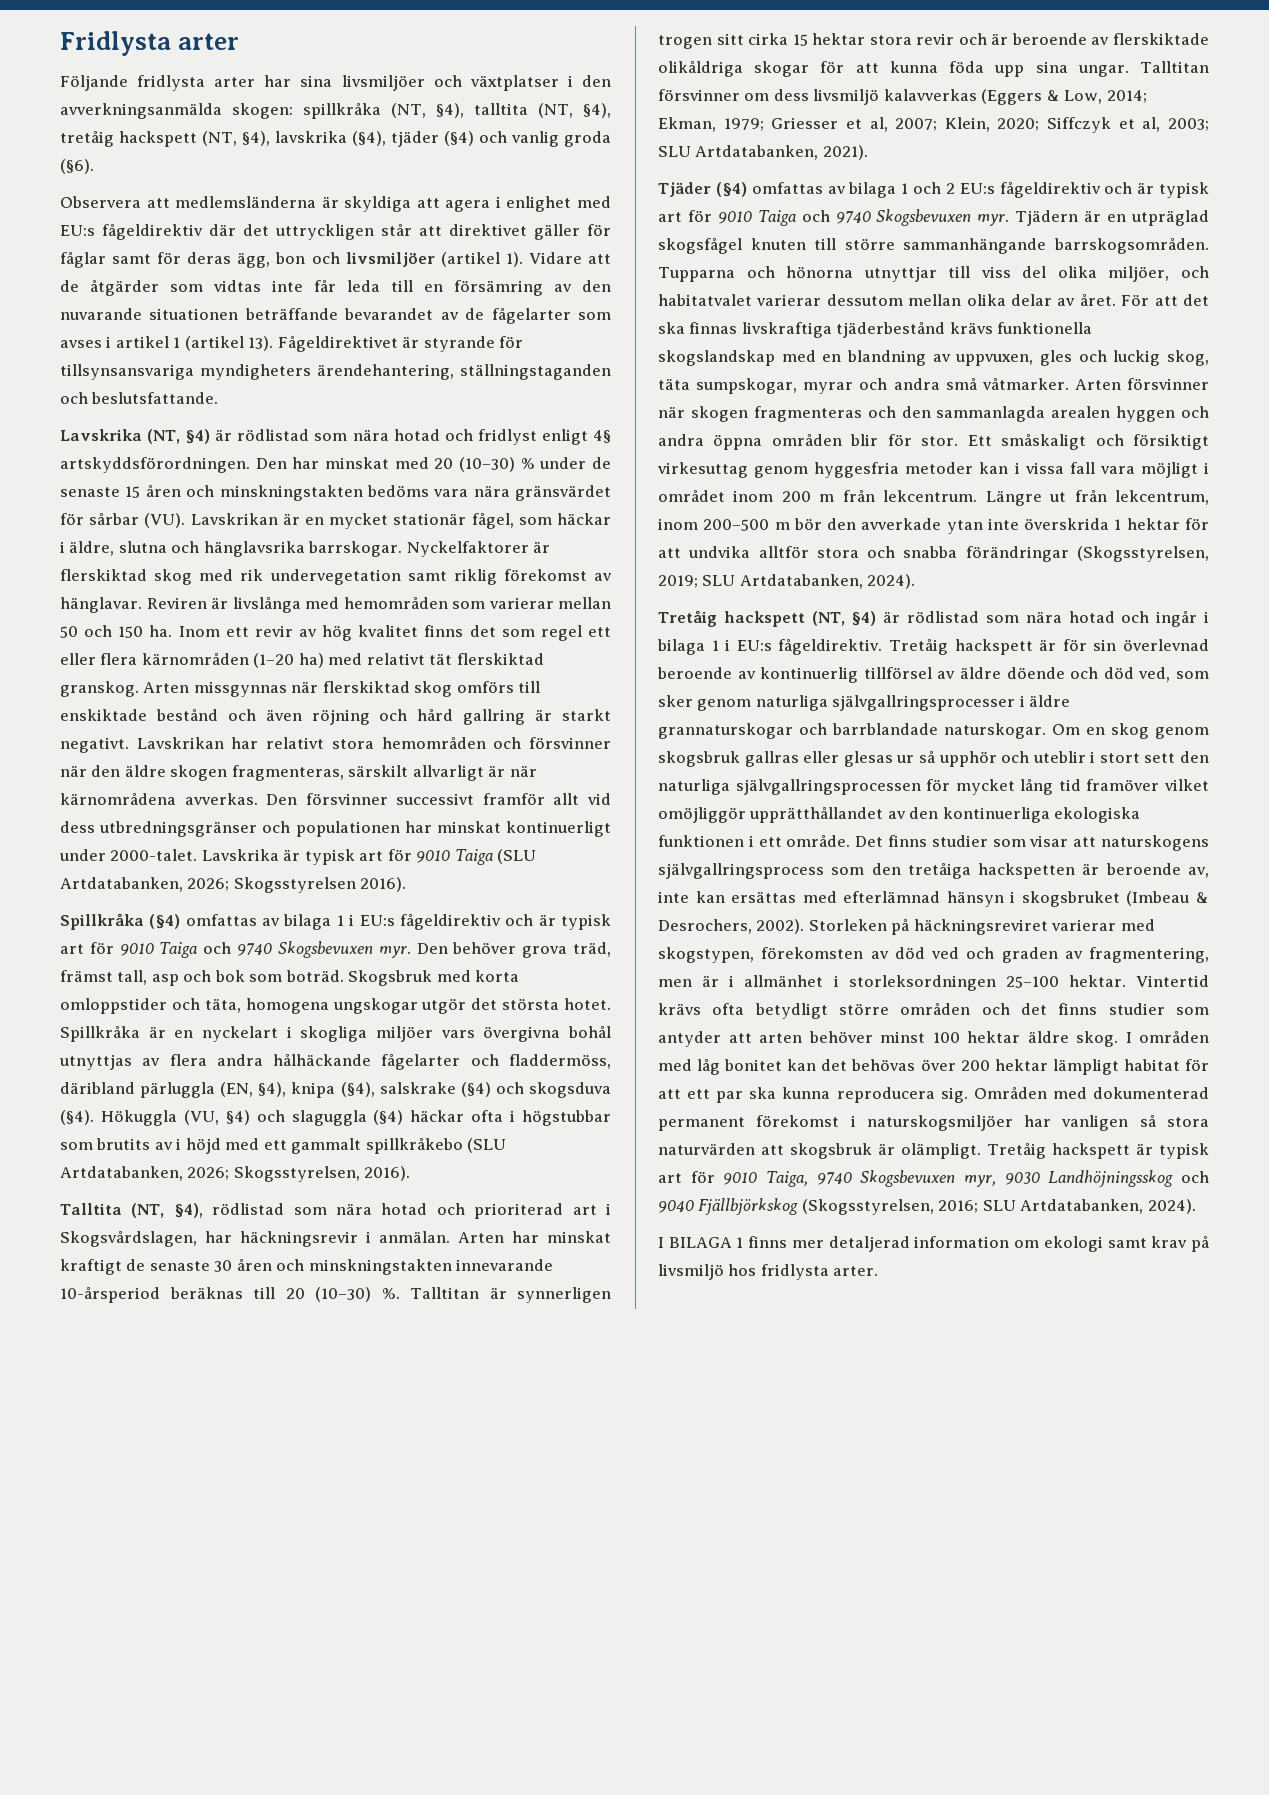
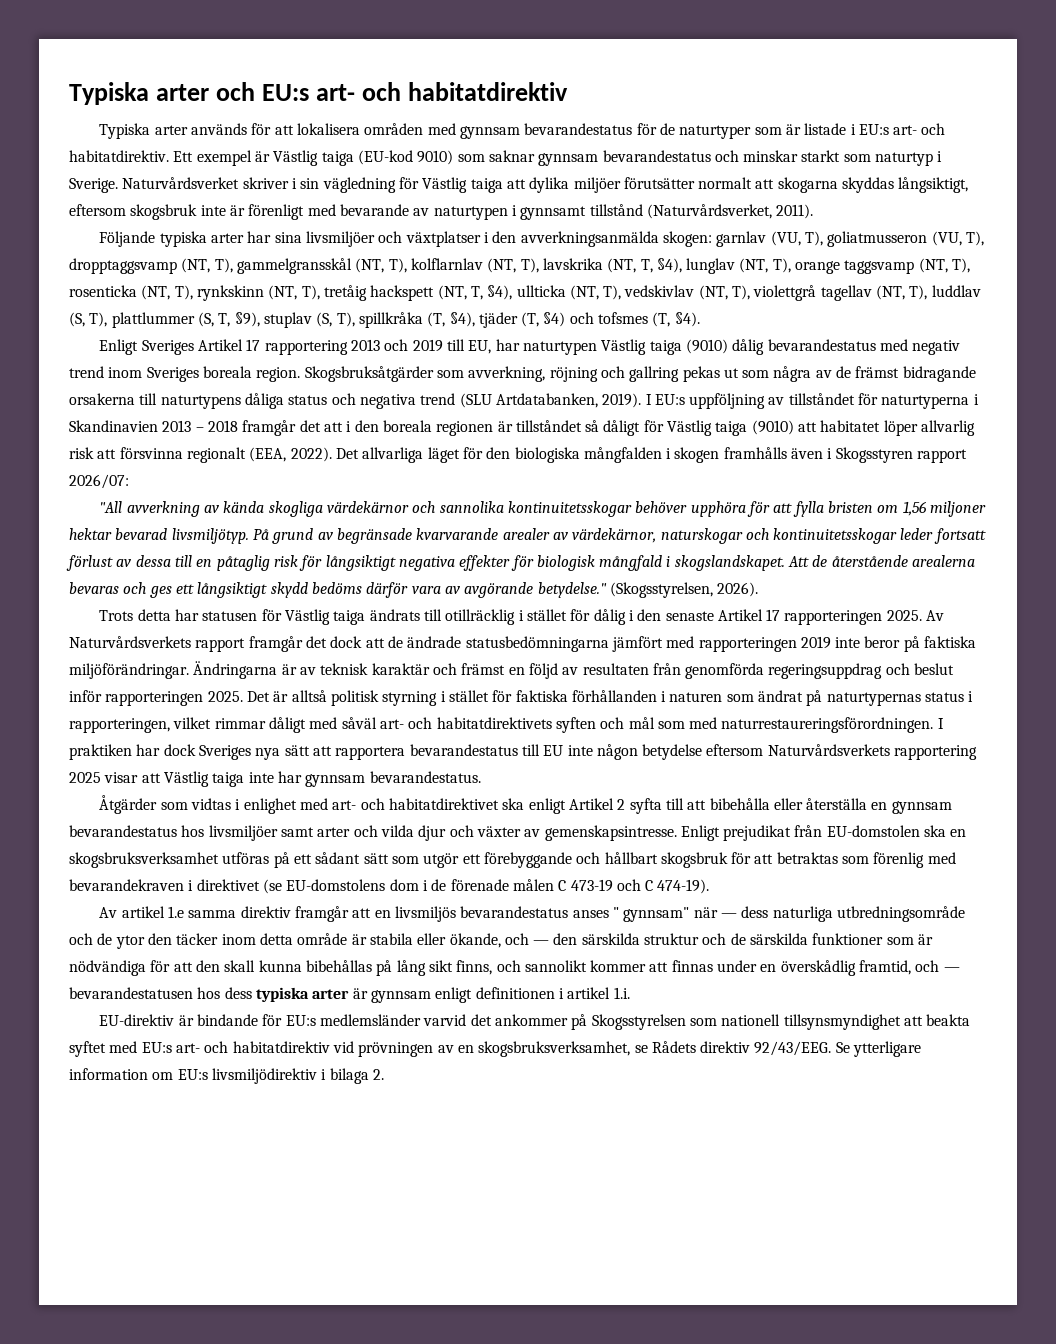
[60,31,240,56] Fridlysta arter -> [69,82,569,105] [99,123,946,139] [69,150,943,166] [69,177,969,193] [69,204,814,220] Typiska arter och EU:s art- och habitatdirektiv // Typiska arter används för att lokalisera områden med gynnsam bevarandestatus för de naturtyper som är listade i EU:s art- och habitatdirektiv. Ett exempel är Västlig taiga (EU-kod 9010) som saknar gynnsam bevarandestatus och minskar starkt som naturtyp i Sverige. Naturvårdsverket skriver i sin vägledning för Västlig taiga att dylika miljöer förutsätter normalt att skogarna skyddas långsiktigt, eftersom skogsbruk inte är förenligt med bevarande av naturtypen i gynnsamt tillstånd (Naturvårdsverket, 2011).
[137,75,206,91] fridlysta -> [159,231,207,247] typiska
[303,103,611,119] [60,131,611,147] [60,159,94,174] [60,196,611,212] [60,224,611,240] [60,252,611,268] [60,280,611,296] [60,308,612,324] [60,336,524,352] [60,364,611,380] [60,392,219,404] [60,429,611,445] [60,457,612,473] [60,485,611,501] [60,513,611,529] [60,541,551,557] [60,569,612,585] [60,597,611,613] [60,625,611,641] [60,653,544,668] [60,681,541,697] [60,709,612,725] [60,737,611,753] [60,765,537,781] [60,793,611,805] [60,821,611,837] [59,849,537,865] [60,877,407,893] [60,913,612,930] [60,941,611,958] [60,970,520,986] [60,998,611,1014] [60,1026,611,1042] [59,1054,611,1070] [60,1082,611,1098] [60,1110,611,1126] [60,1138,507,1154] [60,1166,411,1182] [60,1203,611,1219] [60,1231,611,1247] [60,1259,554,1275] [60,1287,611,1303] [658,33,1209,49] [658,61,1210,77] [658,89,1147,105] [658,117,1209,133] [658,145,868,160] [658,182,1209,198] [658,209,1209,226] [658,238,1209,254] [658,266,1209,282] [658,294,1209,306] [658,322,1093,338] [658,350,1209,366] [658,378,1209,394] [658,406,1209,422] [658,434,1209,450] [657,462,1209,478] [658,490,1209,506] [658,518,1209,534] [658,546,1209,562] [658,574,916,589] [658,610,1209,627] [657,639,1209,655] [657,667,1209,683] [658,695,1071,711] [658,723,1209,739] [658,751,1209,767] [658,779,1209,795] [658,807,1141,823] [658,835,1209,851] [658,863,1209,879] [658,891,1209,907] [658,919,1155,935] [658,947,1209,963] [658,975,1209,991] [658,1003,1209,1019] [658,1031,1209,1047] [658,1059,1209,1075] [658,1087,1209,1103] [658,1115,1209,1131] [658,1143,1209,1159] [658,1170,1209,1187] [658,1198,1196,1215] [658,1236,1209,1252] [658,1264,879,1280] spillkråka (NT, §4), talltita (NT, §4), tretåig hackspett (NT, §4), lavskrika (§4), tjäder (§4) och vanlig groda (§6). // Observera att medlemsländerna är skyldiga att agera i enlighet med EU:s fågeldirektiv där det uttryckligen står att direktivet gäller för fåglar samt för deras ägg, bon och livsmiljöer (artikel 1). Vidare att de åtgärder som vidtas inte får leda till en försämring av den nuvarande situationen beträffande bevarandet av de fågelarter som avses i artikel 1 (artikel 13). Fågeldirektivet är styrande för tillsynsansvariga myndigheters ärendehantering, ställningstaganden och beslutsfattande. // Lavskrika (NT, §4) är rödlistad som nära hotad och fridlyst enligt 4§ artskyddsförordningen. Den har minskat med 20 (10–30) % under de senaste 15 åren och minskningstakten bedöms vara nära gränsvärdet för sårbar (VU). Lavskrikan är en mycket stationär fågel, som häckar i äldre, slutna och hänglavsrika barrskogar. Nyckelfaktorer är flerskiktad skog med rik undervegetation samt riklig förekomst av hänglavar. Reviren är livslånga med hemområden som varierar mellan 50 och 150 ha. Inom ett revir av hög kvalitet finns det som regel ett eller flera kärnområden (1–20 ha) med relativt tät flerskiktad granskog. Arten missgynnas när flerskiktad skog omförs till enskiktade bestånd och även röjning och hård gallring är starkt negativt. Lavskrikan har relativt stora hemområden och försvinner när den äldre skogen fragmenteras, särskilt allvarligt är när kärnområdena avverkas. Den försvinner successivt framför allt vid dess utbredningsgränser och populationen har minskat kontinuerligt under 2000-talet. Lavskrika är typisk art för 9010 Taiga (SLU Artdatabanken, 2026; Skogsstyrelsen 2016). // Spillkråka (§4) omfattas av bilaga 1 i EU:s fågeldirektiv och är typisk art för 9010 Taiga och 9740 Skogsbevuxen myr. Den behöver grova träd, främst tall, asp och bok som boträd. Skogsbruk med korta omloppstider och täta, homogena ungskogar utgör det största hotet. Spillkråka är en nyckelart i skogliga miljöer vars övergivna bohål utnyttjas av flera andra hålhäckande fågelarter och fladdermöss, däribland pärluggla (EN, §4), knipa (§4), salskrake (§4) och skogsduva (§4). Hökuggla (VU, §4) och slaguggla (§4) häckar ofta i högstubbar som brutits av i höjd med ett gammalt spillkråkebo (SLU Artdatabanken, 2026; Skogsstyrelsen, 2016). // Talltita (NT, §4), rödlistad som nära hotad och prioriterad art i Skogsvårdslagen, har häckningsrevir i anmälan. Arten har minskat kraftigt de senaste 30 åren och minskningstakten innevarande 10-årsperiod beräknas till 20 (10–30) %. Talltitan är synnerligen trogen sitt cirka 15 hektar stora revir och är beroende av flerskiktade olikåldriga skogar för att kunna föda upp sina ungar. Talltitan försvinner om dess livsmiljö kalavverkas (Eggers & Low, 2014; Ekman, 1979; Griesser et al, 2007; Klein, 2020; Siffczyk et al, 2003; SLU Artdatabanken, 2021). // Tjäder (§4) omfattas av bilaga 1 och 2 EU:s fågeldirektiv och är typisk art för 9010 Taiga och 9740 Skogsbevuxen myr. Tjädern är en utpräglad skogsfågel knuten till större sammanhängande barrskogsområden. Tupparna och hönorna utnyttjar till viss del olika miljöer, och habitatvalet varierar dessutom mellan olika delar av året. För att det ska finnas livskraftiga tjäderbestånd krävs funktionella skogslandskap med en blandning av uppvuxen, gles och luckig skog, täta sumpskogar, myrar och andra små våtmarker. Arten försvinner när skogen fragmenteras och den sammanlagda arealen hyggen och andra öppna områden blir för stor. Ett småskaligt och försiktigt virkesuttag genom hyggesfria metoder kan i vissa fall vara möjligt i området inom 200 m från lekcentrum. Längre ut från lekcentrum, inom 200–500 m bör den avverkade ytan inte överskrida 1 hektar för att undvika alltför stora och snabba förändringar (Skogsstyrelsen, 2019; SLU Artdatabanken, 2024). // Tretåig hackspett (NT, §4) är rödlistad som nära hotad och ingår i bilaga 1 i EU:s fågeldirektiv. Tretåig hackspett är för sin överlevnad beroende av kontinuerlig tillförsel av äldre döende och död ved, som sker genom naturliga självgallringsprocesser i äldre grannaturskogar och barrblandade naturskogar. Om en skog genom skogsbruk gallras eller glesas ur så upphör och uteblir i stort sett den naturliga självgallringsprocessen för mycket lång tid framöver vilket omöjliggör upprätthållandet av den kontinuerliga ekologiska funktionen i ett område. Det finns studier som visar att naturskogens självgallringsprocess som den tretåiga hackspetten är beroende av, inte kan ersättas med efterlämnad hänsyn i skogsbruket (Imbeau & Desrochers, 2002). Storleken på häckningsreviret varierar med skogstypen, förekomsten av död ved och graden av fragmentering, men är i allmänhet i storleksordningen 25–100 hektar. Vintertid krävs ofta betydligt större områden och det finns studier som antyder att arten behöver minst 100 hektar äldre skog. I områden med låg bonitet kan det behövas över 200 hektar lämpligt habitat för att ett par ska kunna reproducera sig. Områden med dokumenterad permanent förekomst i naturskogsmiljöer har vanligen så stora naturvärden att skogsbruk är olämpligt. Tretåig hackspett är typisk art för 9010 Taiga, 9740 Skogsbevuxen myr, 9030 Landhöjningsskog och 9040 Fjällbjörkskog (Skogsstyrelsen, 2016; SLU Artdatabanken, 2024). // I BILAGA 1 finns mer detaljerad information om ekologi samt krav på livsmiljö hos fridlysta arter. -> [716,231,984,247] [69,258,971,274] [69,285,981,301] [69,312,700,328] [99,339,961,355] [69,366,976,382] [69,393,979,409] [69,420,976,436] [69,447,968,463] [69,474,129,489] [99,501,986,517] [69,528,986,544] [66,555,976,571] [69,582,759,598] [99,609,945,625] [69,636,977,652] [69,661,955,679] [69,690,974,706] [69,717,944,733] [69,744,978,760] [69,771,481,787] [99,795,952,814] [69,825,967,841] [69,852,956,868] [69,879,710,894] [99,906,965,922] [69,933,934,949] [69,960,960,976] [69,987,630,1003] [99,1014,971,1030] [69,1041,922,1057] [69,1068,384,1084] garnlav (VU, T), goliatmusseron (VU, T), dropptaggsvamp (NT, T), gammelgransskål (NT, T), kolflarnlav (NT, T), lavskrika (NT, T, §4), lunglav (NT, T), orange taggsvamp (NT, T), rosenticka (NT, T), rynkskinn (NT, T), tretåig hackspett (NT, T, §4), ullticka (NT, T), vedskivlav (NT, T), violettgrå tagellav (NT, T), luddlav (S, T), plattlummer (S, T, §9), stuplav (S, T), spillkråka (T, §4), tjäder (T, §4) och tofsmes (T, §4). // Enligt Sveriges Artikel 17 rapportering 2013 och 2019 till EU, har naturtypen Västlig taiga (9010) dålig bevarandestatus med negativ trend inom Sveriges boreala region. Skogsbruksåtgärder som avverkning, röjning och gallring pekas ut som några av de främst bidragande orsakerna till naturtypens dåliga status och negativa trend (SLU Artdatabanken, 2019). I EU:s uppföljning av tillståndet för naturtyperna i Skandinavien 2013 – 2018 framgår det att i den boreala regionen är tillståndet så dåligt för Västlig taiga (9010) att habitatet löper allvarlig risk att försvinna regionalt (EEA, 2022). Det allvarliga läget för den biologiska mångfalden i skogen framhålls även i Skogsstyren rapport 2026/07: // "All avverkning av kända skogliga värdekärnor och sannolika kontinuitetsskogar behöver upphöra för att fylla bristen om 1,56 miljoner hektar bevarad livsmiljötyp. På grund av begränsade kvarvarande arealer av värdekärnor, naturskogar och kontinuitetsskogar leder fortsatt förlust av dessa till en påtaglig risk för långsiktigt negativa effekter för biologisk mångfald i skogslandskapet. Att de återstående arealerna bevaras och ges ett långsiktigt skydd bedöms därför vara av avgörande betydelse." (Skogsstyrelsen, 2026). // Trots detta har statusen för Västlig taiga ändrats till otillräcklig i stället för dålig i den senaste Artikel 17 rapporteringen 2025. Av Naturvårdsverkets rapport framgår det dock att de ändrade statusbedömningarna jämfört med rapporteringen 2019 inte beror på faktiska miljöförändringar. Ändringarna är av teknisk karaktär och främst en följd av resultaten från genomförda regeringsuppdrag och beslut inför rapporteringen 2025. Det är alltså politisk styrning i stället för faktiska förhållanden i naturen som ändrat på naturtypernas status i rapporteringen, vilket rimmar dåligt med såväl art- och habitatdirektivets syften och mål som med naturrestaureringsförordningen. I praktiken har dock Sveriges nya sätt att rapportera bevarandestatus till EU inte någon betydelse eftersom Naturvårdsverkets rapportering 2025 visar att Västlig taiga inte har gynnsam bevarandestatus. // Åtgärder som vidtas i enlighet med art- och habitatdirektivet ska enligt Artikel 2 syfta till att bibehålla eller återställa en gynnsam bevarandestatus hos livsmiljöer samt arter och vilda djur och växter av gemenskapsintresse. Enligt prejudikat från EU-domstolen ska en skogsbruksverksamhet utföras på ett sådant sätt som utgör ett förebyggande och hållbart skogsbruk för att betraktas som förenlig med bevarandekraven i direktivet (se EU-domstolens dom i de förenade målen C 473-19 och C 474-19). // Av artikel 1.e samma direktiv framgår att en livsmiljös bevarandestatus anses " gynnsam" när — dess naturliga utbredningsområde och de ytor den täcker inom detta område är stabila eller ökande, och — den särskilda struktur och de särskilda funktioner som är nödvändiga för att den skall kunna bibehållas på lång sikt finns, och sannolikt kommer att finnas under en överskådlig framtid, och — bevarandestatusen hos dess typiska arter är gynnsam enligt definitionen i artikel 1.i. // EU-direktiv är bindande för EU:s medlemsländer varvid det ankommer på Skogsstyrelsen som nationell tillsynsmyndighet att beakta syftet med EU:s art- och habitatdirektiv vid prövningen av en skogsbruksverksamhet, se Rådets direktiv 92/43/EEG. Se ytterligare information om EU:s livsmiljödirektiv i bilaga 2.

